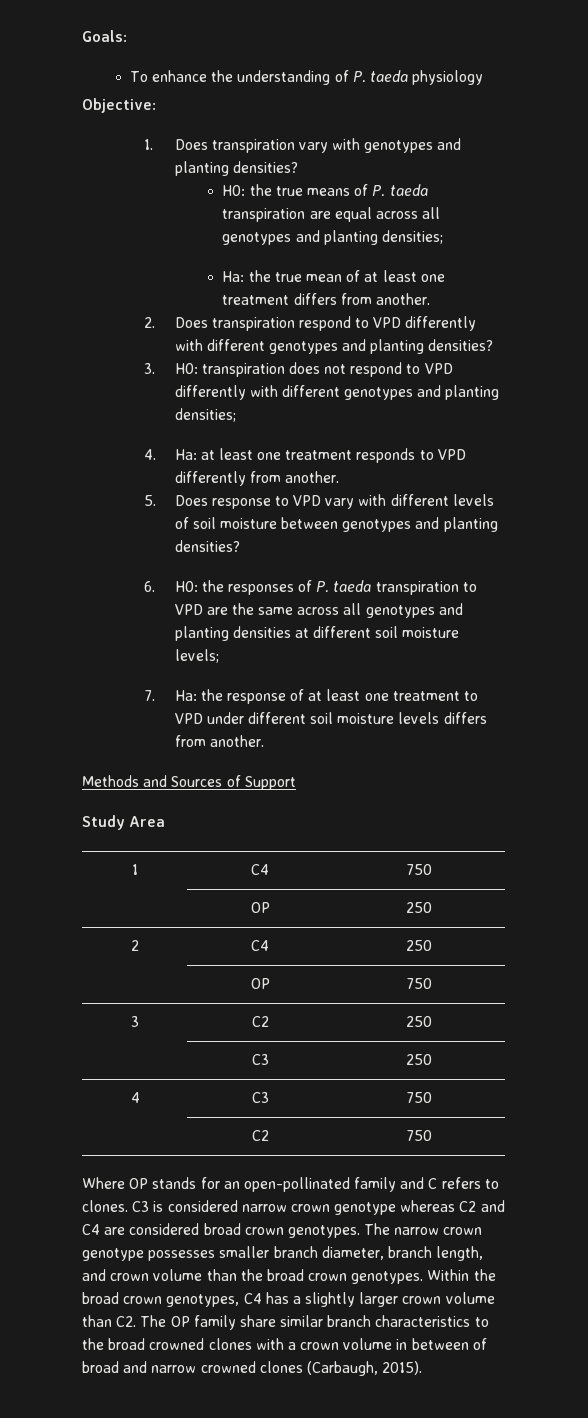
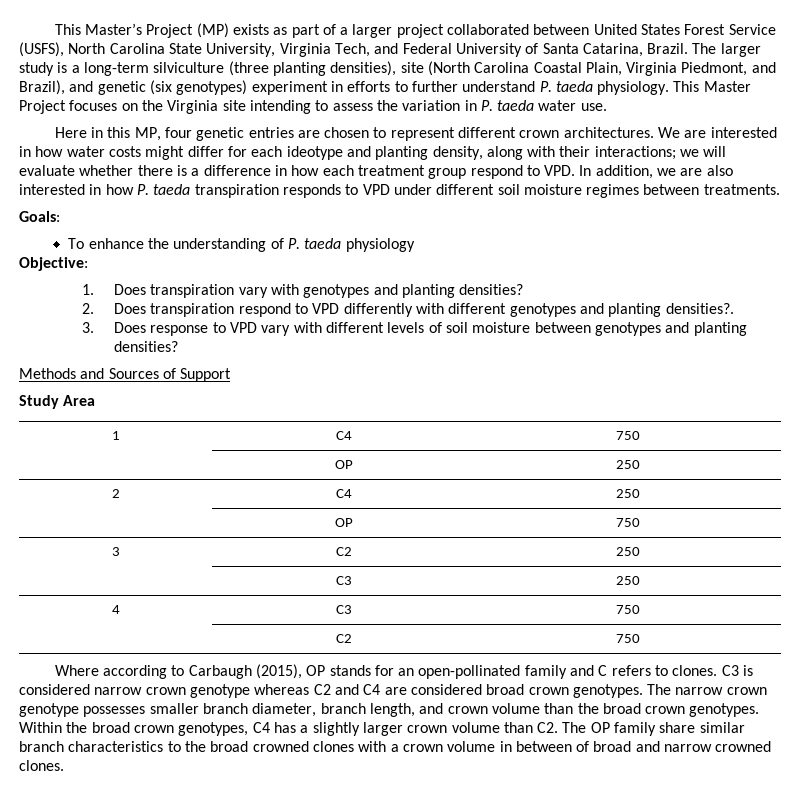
(82, 36) none -> [54,23,776,38] [19,42,761,57] [19,61,776,76] [19,80,751,95] [19,100,607,114] [54,127,777,141] [19,146,727,160] [19,165,733,179] [19,184,780,198] This Master’s Project (MP) exists as part of a larger project collaborated between United States Forest Service (USFS), North Carolina State University, Virginia Tech, and Federal University of Santa Catarina, Brazil. The larger study is a long-term silviculture (three planting densities), site (North Carolina Coastal Plain, Virginia Piedmont, and Brazil), and genetic (six genotypes) experiment in efforts to further understand P. taeda physiology. This Master Project focuses on the Virginia site intending to assess the variation in P. taeda water use. // Here in this MP, four genetic entries are chosen to represent different crown architectures. We are interested in how water costs might differ for each ideotype and planting density, along with their interactions; we will evaluate whether there is a difference in how each treatment group respond to VPD. In addition, we are also interested in how P. taeda transpiration responds to VPD under different soil moisture regimes between treatments. //
[222,184,428,197] [222,207,441,222] [222,230,443,245] [222,270,445,282] [222,293,430,305] // H0: the true means of P. taeda transpiration are equal across all genotypes and planting densities; // Ha: the true mean of at least one treatment differs from another. -> (524, 289) none
[428,339,494,351] [143,362,453,377] [174,385,500,400] [174,408,236,422] [143,448,466,463] [174,471,339,486] [143,495,156,506] densities? // 3. H0: transpiration does not respond to VPD differently with different genotypes and planting densities; // 4. Ha: at least one treatment responds to VPD differently from another. // 5. -> [665,303,734,314] [82,322,95,333] densities?. // 3.
[143,580,477,595] [174,603,463,618] [174,626,460,641] [174,649,219,663] [143,689,479,704] [174,712,487,724] [174,735,264,747] // 6. H0: the responses of P. taeda transpiration to VPD are the same across all genotypes and planting densities at different soil moisture levels; // 7. Ha: the response of at least one treatment to VPD under different soil moisture levels differs from another. -> (179, 346) none
(125, 1183) none -> [102,664,302,679] according to Carbaugh (2015),
[259,1361,423,1376] clones (Carbaugh, 2015). -> [19,760,64,771] clones.

